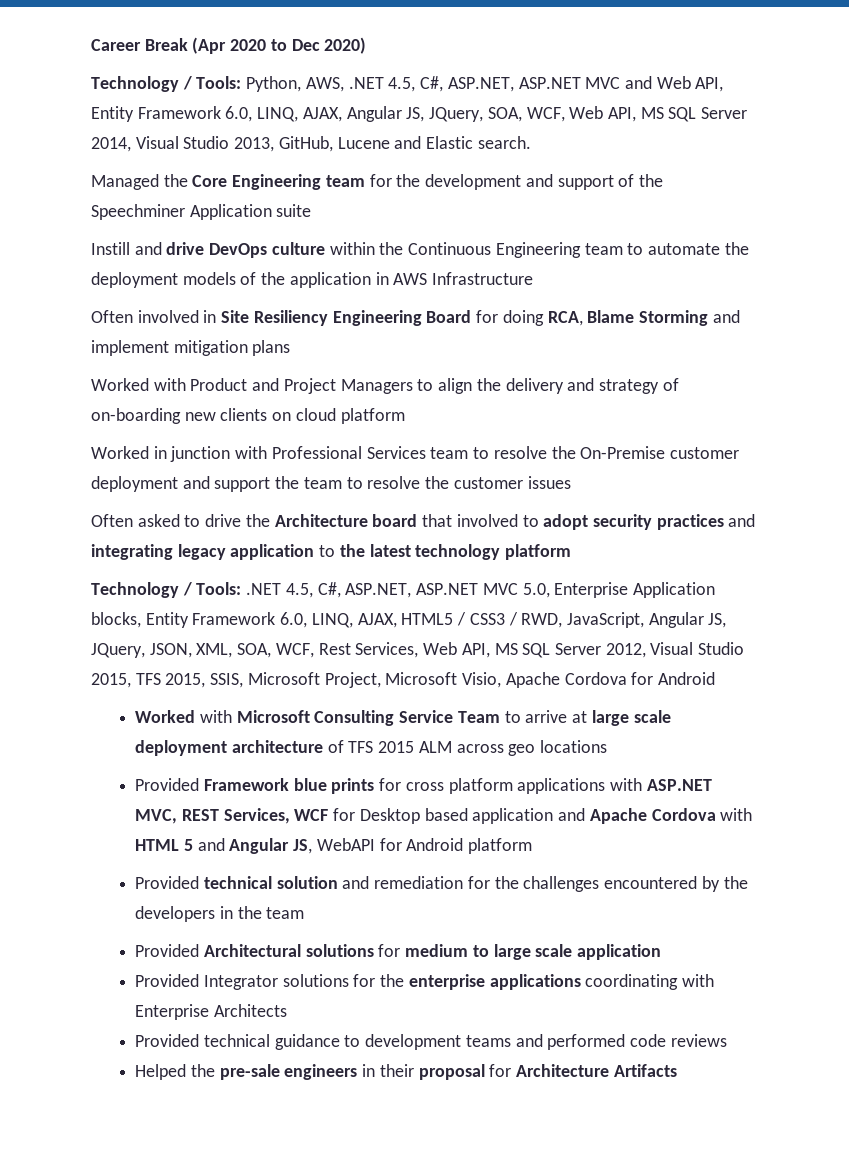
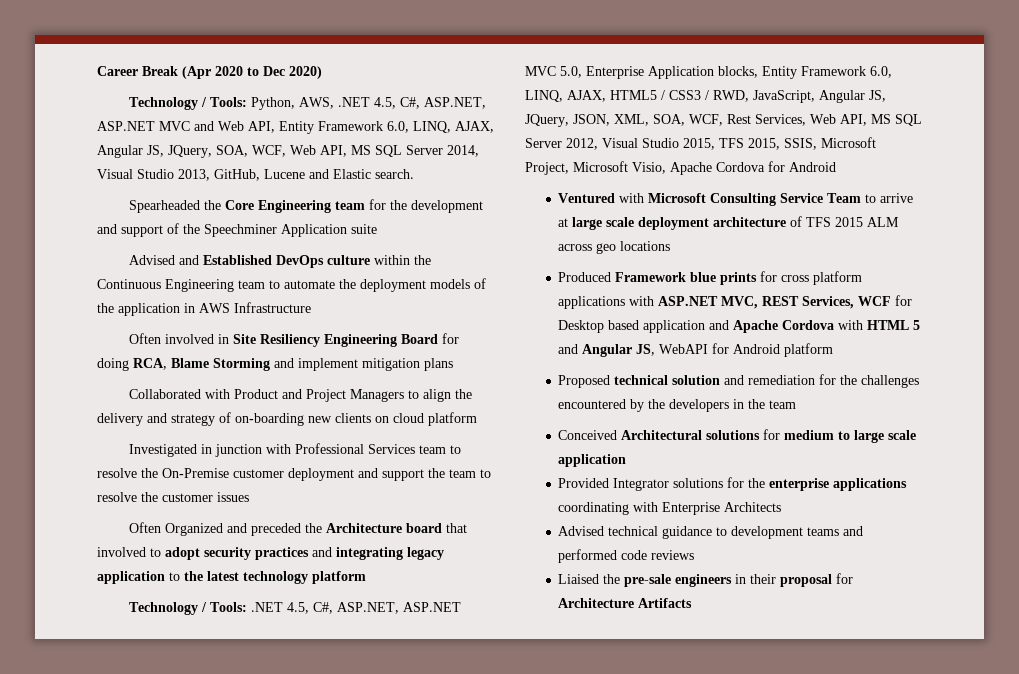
[91,174,159,190] Managed -> [128,200,200,213] Spearheaded
[91,242,205,255] Instill and drive -> [128,255,272,265] Advised and Established
[91,378,149,391] Worked -> [128,389,201,399] Collaborated
[91,446,149,459] Worked -> [128,444,197,457] Investigated
[137,514,242,527] asked to drive -> [164,523,301,536] Organized and preceded
[135,710,196,723] Worked -> [558,193,616,203] Ventured
[135,778,200,791] Provided -> [558,272,612,282] Produced
[135,876,200,889] Provided -> [558,375,611,388] Proposed
[135,944,200,957] Provided -> [558,430,618,440] Conceived
[135,1034,200,1047] Provided -> [558,526,605,536] Advised
[135,1064,187,1080] Helped -> [558,574,600,584] Liaised

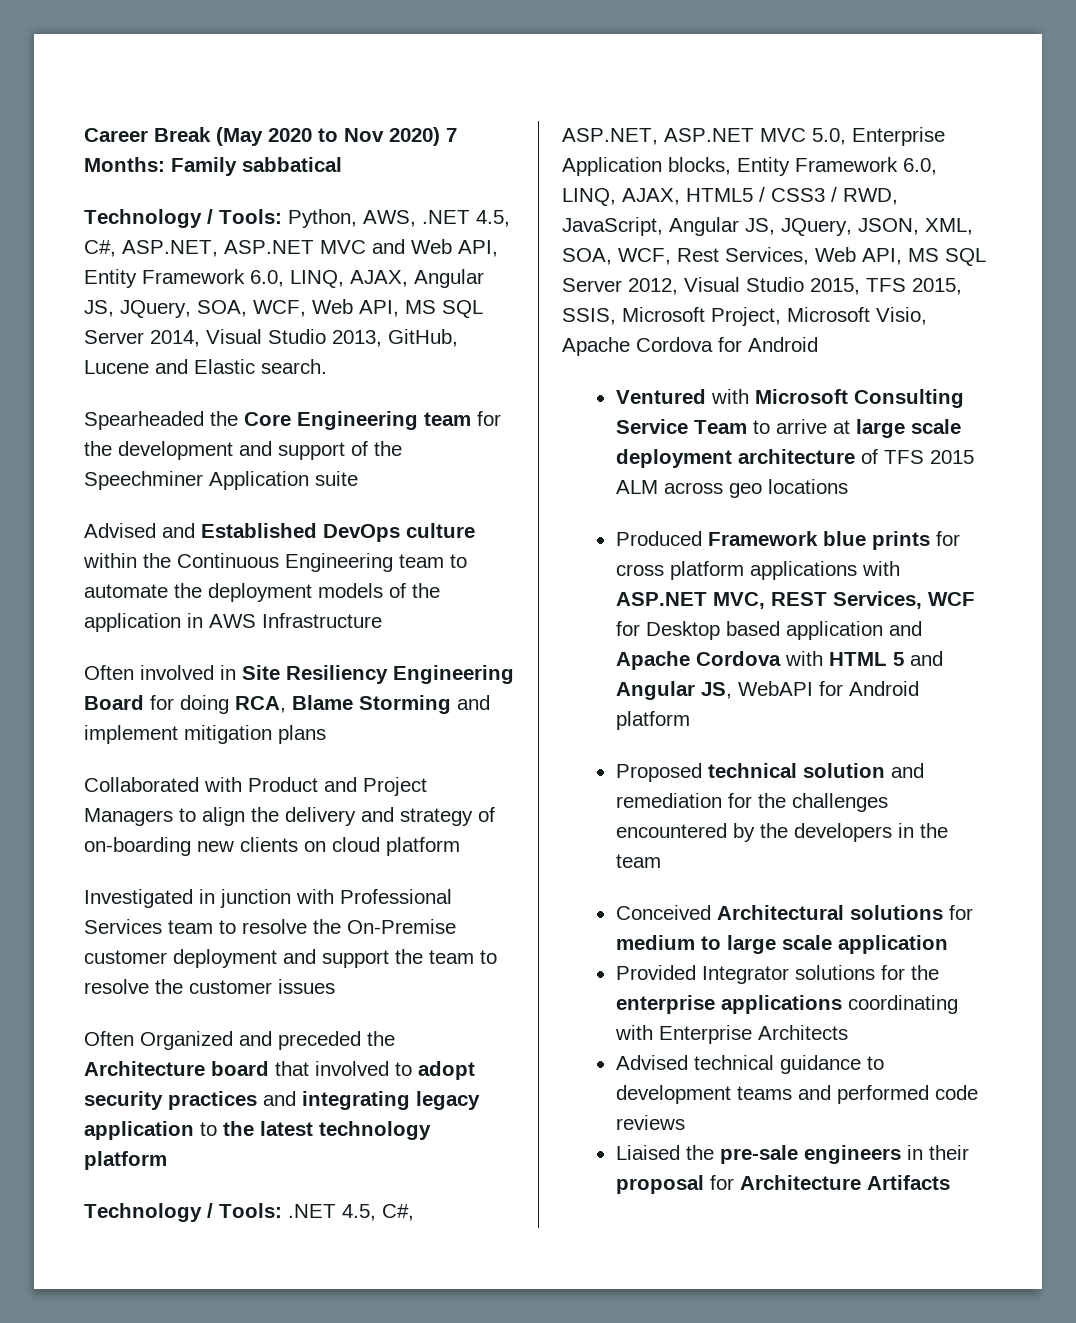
[182,66,211,79] (Apr -> [216,127,263,146] (May
[263,66,285,76] Dec -> [344,128,384,142] Nov
(322, 72) none -> [446,128,457,142] [84,157,342,176] 7 Months: Family sabbatical

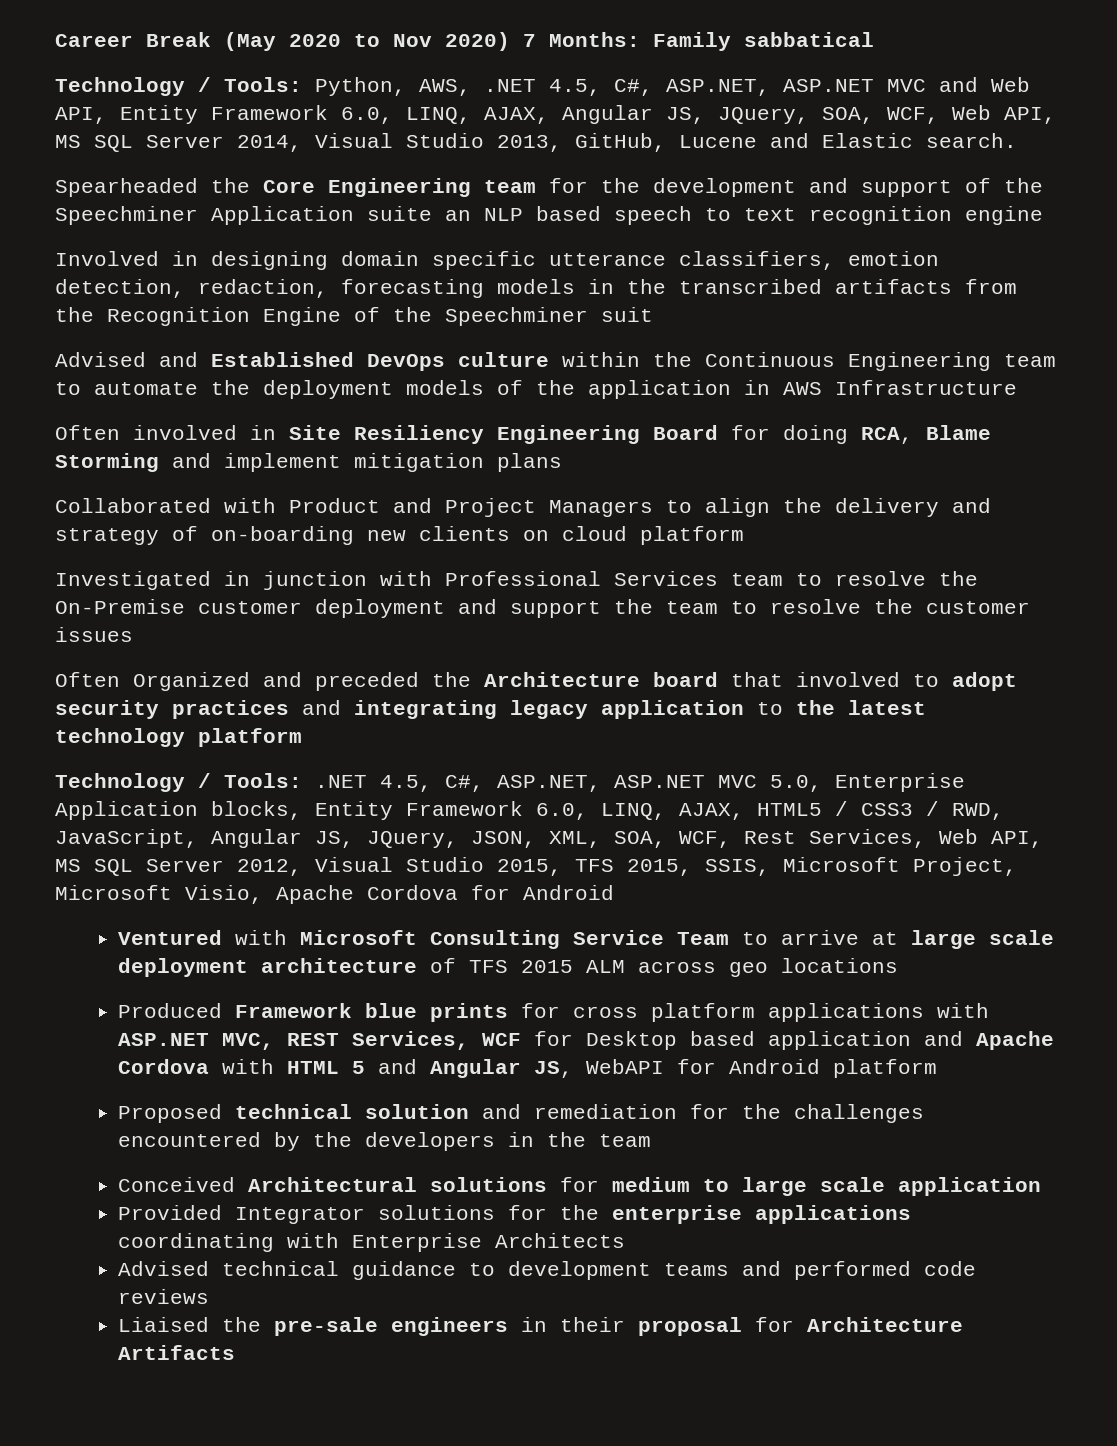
(358, 478) none -> [445,206,1043,225] [55,251,939,270] [55,279,1017,298] [55,307,653,326] an NLP based speech to text recognition engine // Involved in designing domain specific utterance classifiers, emotion detection, redaction, forecasting models in the transcribed artifacts from the Recognition Engine of the Speechminer suit

